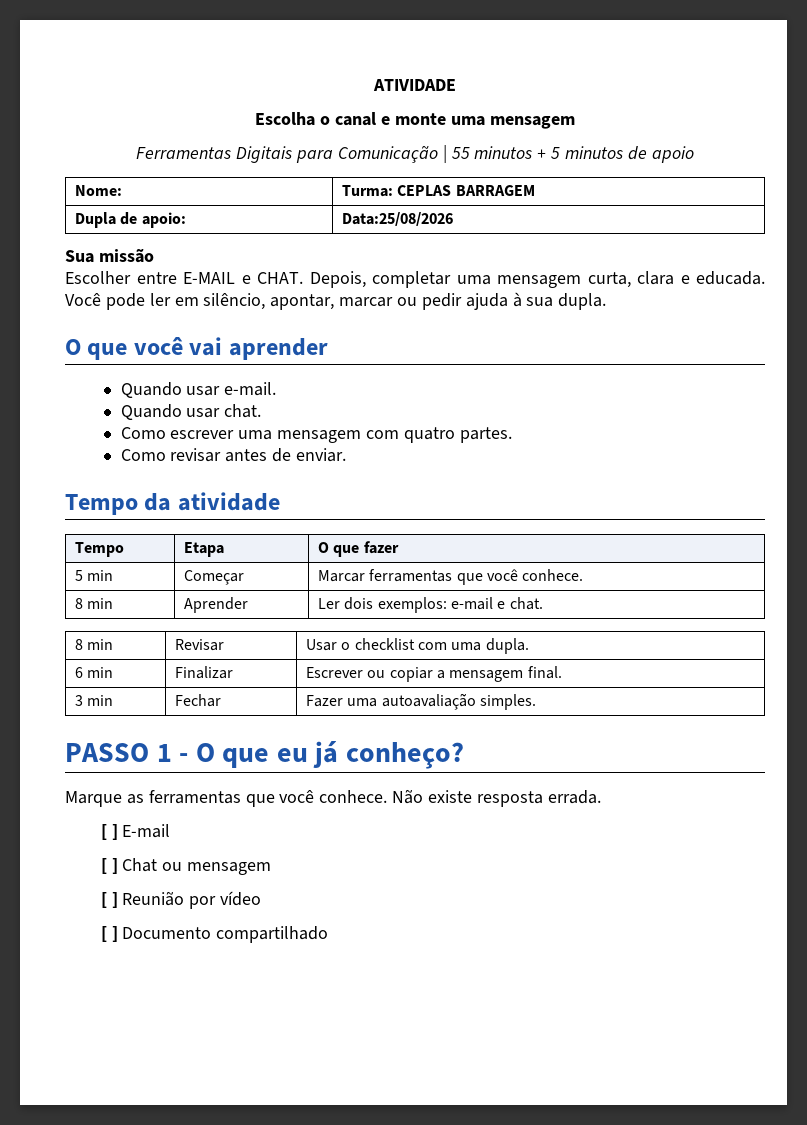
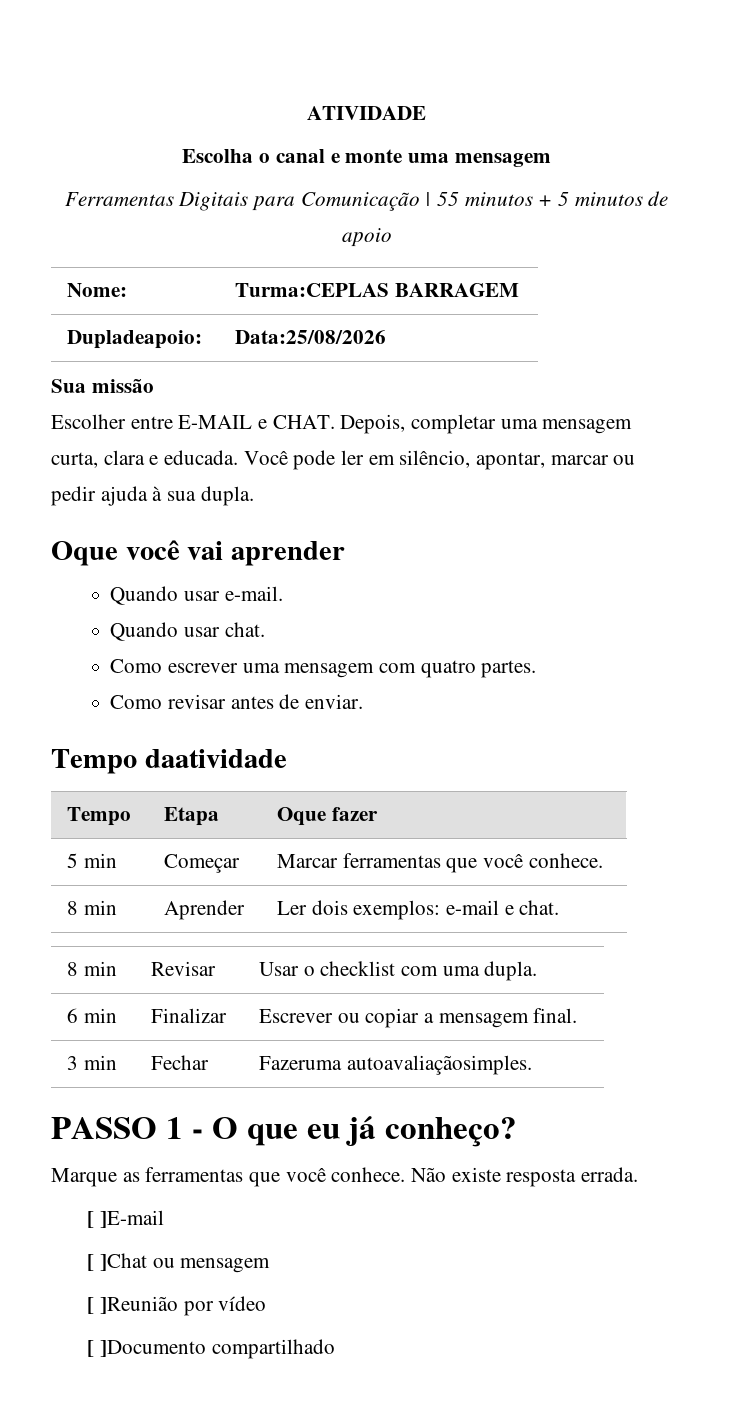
[342,185,452,197] Turma: CEPLAS -> [235,283,390,297] Turma:CEPLAS
[75,212,186,228] Dupla de apoio: -> [67,330,203,349] Dupladeapoio:
[65,339,128,360] O que -> [51,541,118,566] Oque
[144,492,280,511] da atividade -> [144,749,287,768] daatividade
[318,542,360,557] O que -> [277,807,327,826] Oque
[306,693,537,710] Fazer uma autoavaliação simples. -> [259,1055,532,1075] Fazeruma autoavaliaçãosimples.
[111,824,171,840] [100,858,158,874] ] E-mail // [ ] Chat -> [99,1210,164,1228] [87,1253,147,1271] ]E-mail // [ ]Chat
[111,891,185,908] ] Reunião -> [99,1296,178,1314] ]Reunião
[111,926,212,942] ] Documento -> [99,1340,206,1357] ]Documento

